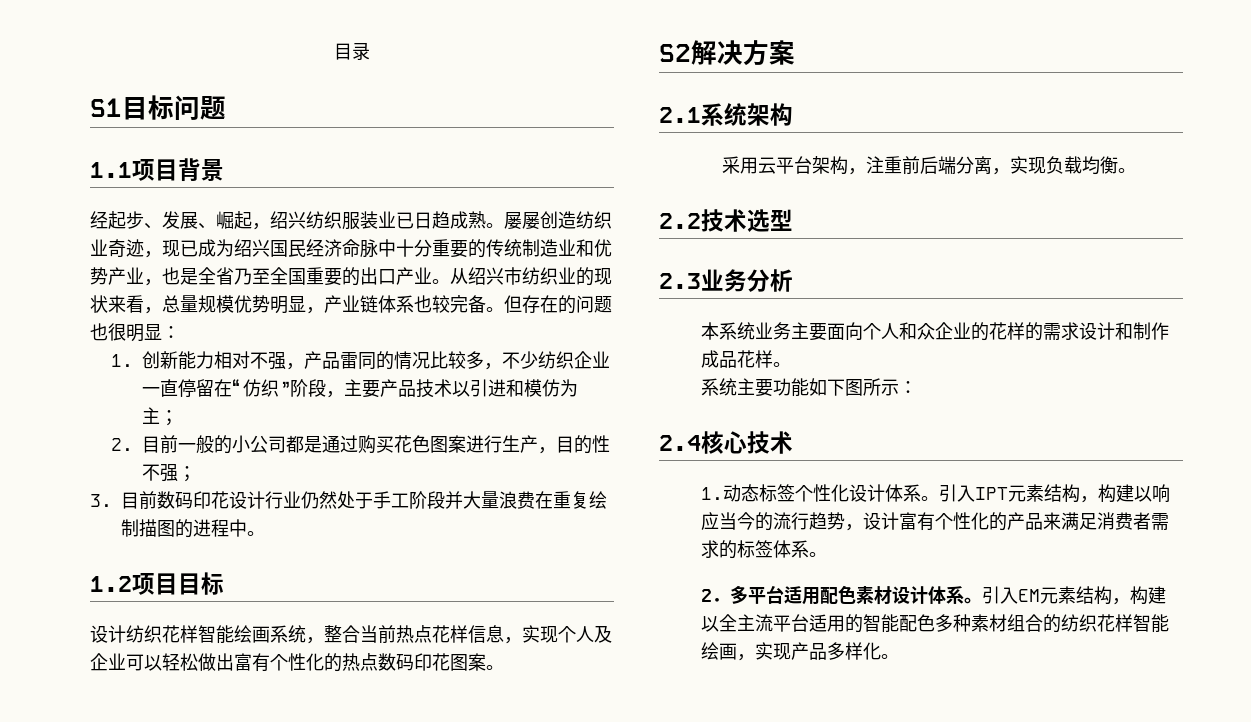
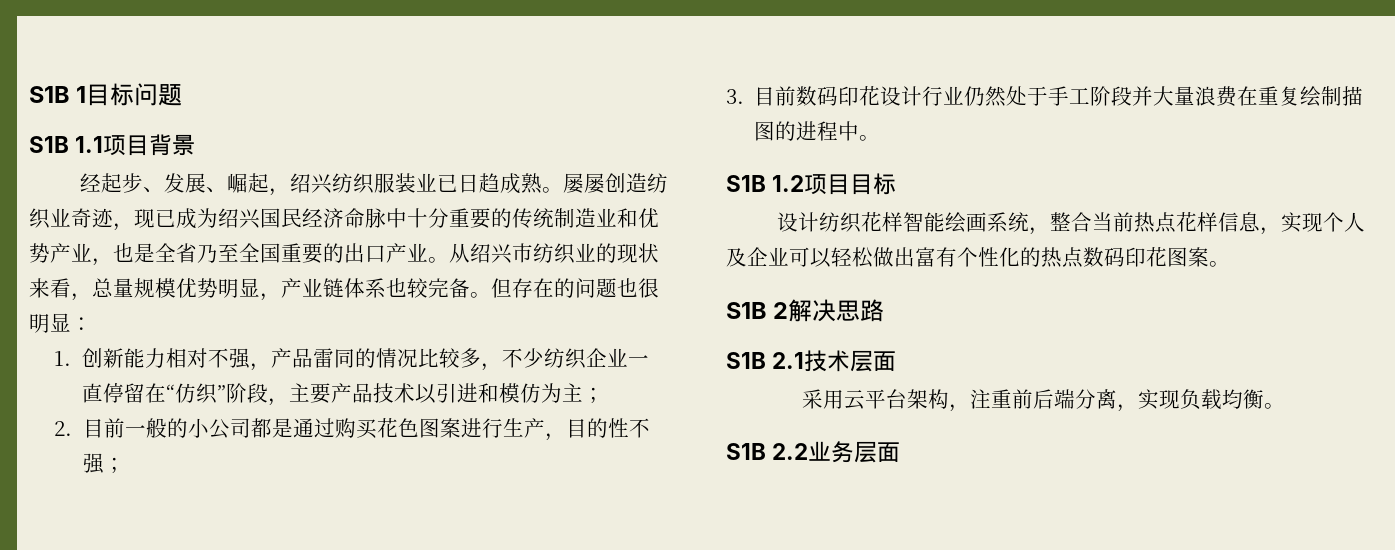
[334,42,370,60] [90,98,122,117] 目录 // S1 -> [29,86,87,103] S1B 1
(226, 108) none -> [29,136,69,153] S1B
(265, 533) none -> [726,175,766,192] S1B
[659,40,795,66] [659,103,793,126] S2解决方案 // 2.1系统架构 -> [726,299,885,322] [726,350,897,372] S1B 2解决思路 // S1B 2.1技术层面
[659,209,793,232] [659,269,793,292] [701,322,1170,341] [701,350,792,368] [701,378,918,397] [659,431,793,454] [701,484,1171,503] [701,512,1170,531] [701,540,828,559] [701,585,1167,605] [701,614,1170,633] [701,642,900,661] 2.2技术选型 // 2.3业务分析 // 本系统业务主要面向个人和众企业的花样的需求设计和制作成品花样。 // 系统主要功能如下图所示： // 2.4核心技术 // 1.动态标签个性化设计体系。引入IPT元素结构，构建以响应当今的流行趋势，设计富有个性化的产品来满足消费者需求的标签体系。 // 2．多平台适用配色素材设计体系。引入EM元素结构，构建以全主流平台适用的智能配色多种素材组合的纺织花样智能绘画，实现产品多样化。 -> [726,441,901,463] S1B 2.2业务层面

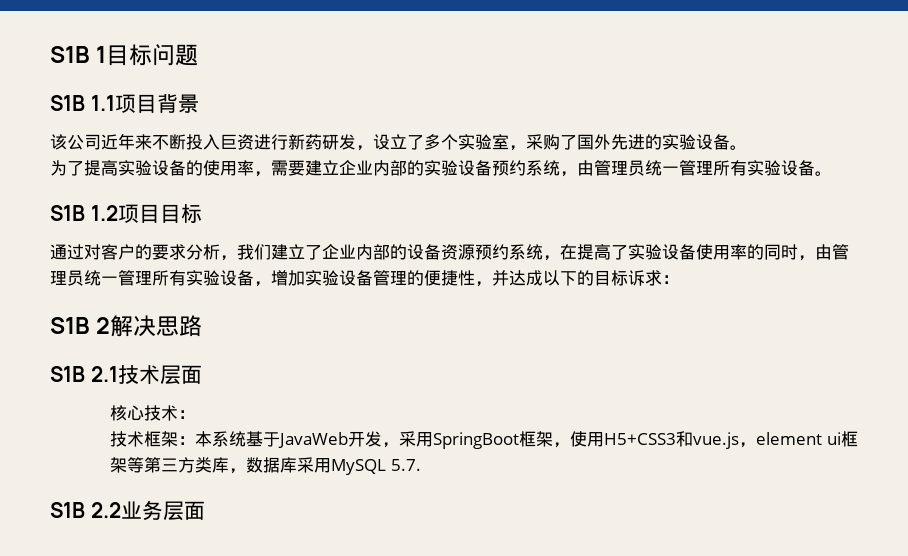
[80,173,669,196] [29,208,659,231] [29,243,659,266] [29,278,659,301] [29,313,92,333] [54,348,649,371] [81,383,604,406] [54,418,650,441] [82,453,125,474] [726,86,1364,107] [754,121,860,141] 经起步、发展、崛起，绍兴纺织服装业已日趋成熟。屡屡创造纺织业奇迹，现已成为绍兴国民经济命脉中十分重要的传统制造业和优势产业，也是全省乃至全国重要的出口产业。从绍兴市纺织业的现状来看，总量规模优势明显，产业链体系也较完备。但存在的问题也很明显： // 1.创新能力相对不强，产品雷同的情况比较多，不少纺织企业一直停留在“仿织”阶段，主要产品技术以引进和模仿为主； // 2.目前一般的小公司都是通过购买花色图案进行生产，目的性不强； // 3.目前数码印花设计行业仍然处于手工阶段并大量浪费在重复绘制描图的进程中 -> [50,133,747,151] [50,160,815,177] 该公司近年来不断投入巨资进行新药研发，设立了多个实验室，采购了国外先进的实验设备。 // 为了提高实验设备的使用率，需要建立企业内部的实验设备预约系统，由管理员统一管理所有实验设备
[777,212,1366,235] [726,247,1230,268] 设计纺织花样智能绘画系统，整合当前热点花样信息，实现个人及企业可以轻松做出富有个性化的热点数码印花图案。 -> [50,244,849,261] [50,270,679,287] 通过对客户的要求分析，我们建立了企业内部的设备资源预约系统，在提高了实验设备使用率的同时，由管理员统一管理所有实验设备，增加实验设备管理的便捷性，并达成以下的目标诉求：
[802,389,1286,412] 采用云平台架构，注重前后端分离，实现负载均衡。 -> [110,405,196,421] [110,431,858,449] [110,457,421,475] 核心技术： // 技术框架：本系统基于JavaWeb开发，采用SpringBoot框架，使用H5+CSS3和vue.js，element ui框架等第三方类库，数据库采用MySQL 5.7.

